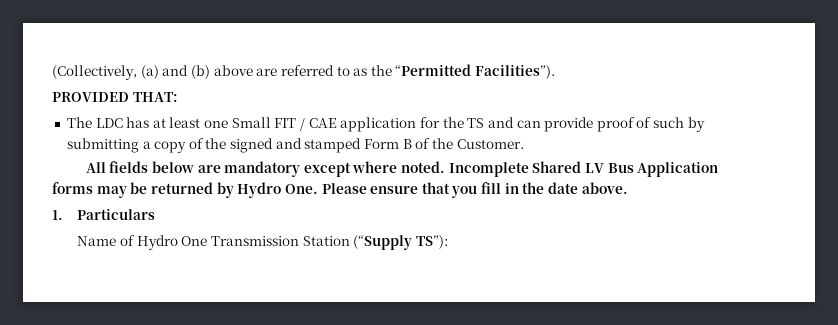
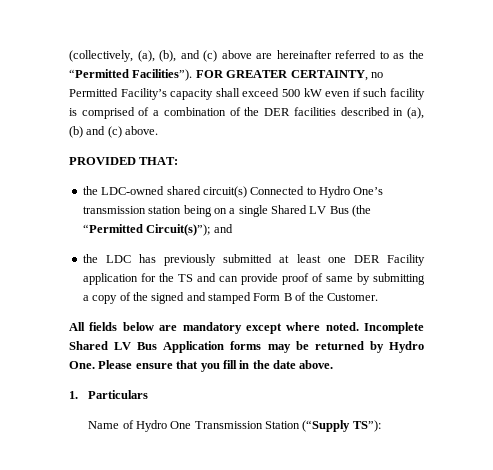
[52,65,210,80] (Collectively, (a) and (b) -> [69,50,218,62] (collectively, (a), (b), and (c)
(278, 72) none -> [276,50,332,59] hereinafter
[52,92,178,102] [66,117,337,131] // PROVIDED THAT: // The LDC has at least one Small FIT / CAE -> [195,70,383,81] [69,88,426,100] [69,107,425,119] [69,126,159,138] [69,157,179,165] [82,186,384,198] [82,205,372,217] [82,224,233,236] [82,254,426,266] FOR GREATER CERTAINTY, no Permitted Facility’s capacity shall exceed 500 kW even if such facility is comprised of a combination of the DER facilities described in (a), (b) and (c) above. // PROVIDED THAT: // the LDC-owned shared circuit(s) Connected to Hydro One’s transmission station being on a single Shared LV Bus (the “Permitted Circuit(s)”); and // the LDC has previously submitted at least one DER Facility
[653,117,685,128] such -> [325,276,353,282] same

